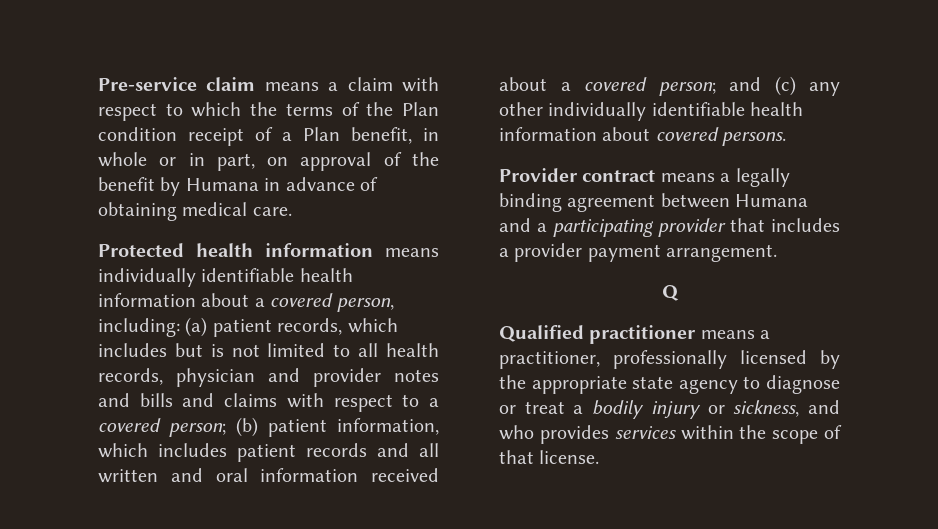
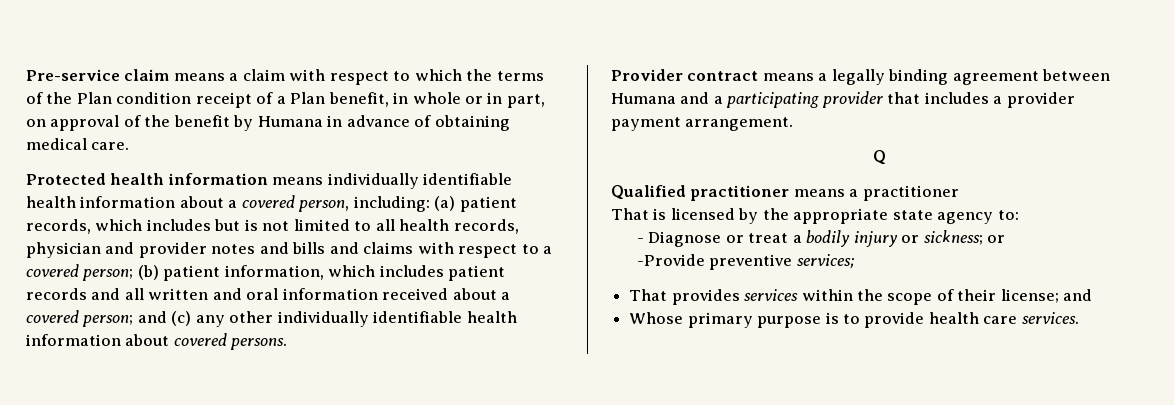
[499,350,727,369] practitioner, professionally -> [862,185,959,201] [611,208,667,220] practitioner // That is
[743,375,840,394] to diagnose -> [997,210,1019,220] [636,231,722,247] to: // - Diagnose
[733,400,840,417] [499,425,534,440] sickness, and who -> [923,230,1006,245] [636,254,854,270] [629,289,668,301] sickness; or // -Provide preventive services; // That
[499,450,600,464] that license. -> [957,289,1093,303] [629,312,1079,328] their license; and // Whose primary purpose is to provide health care services.

